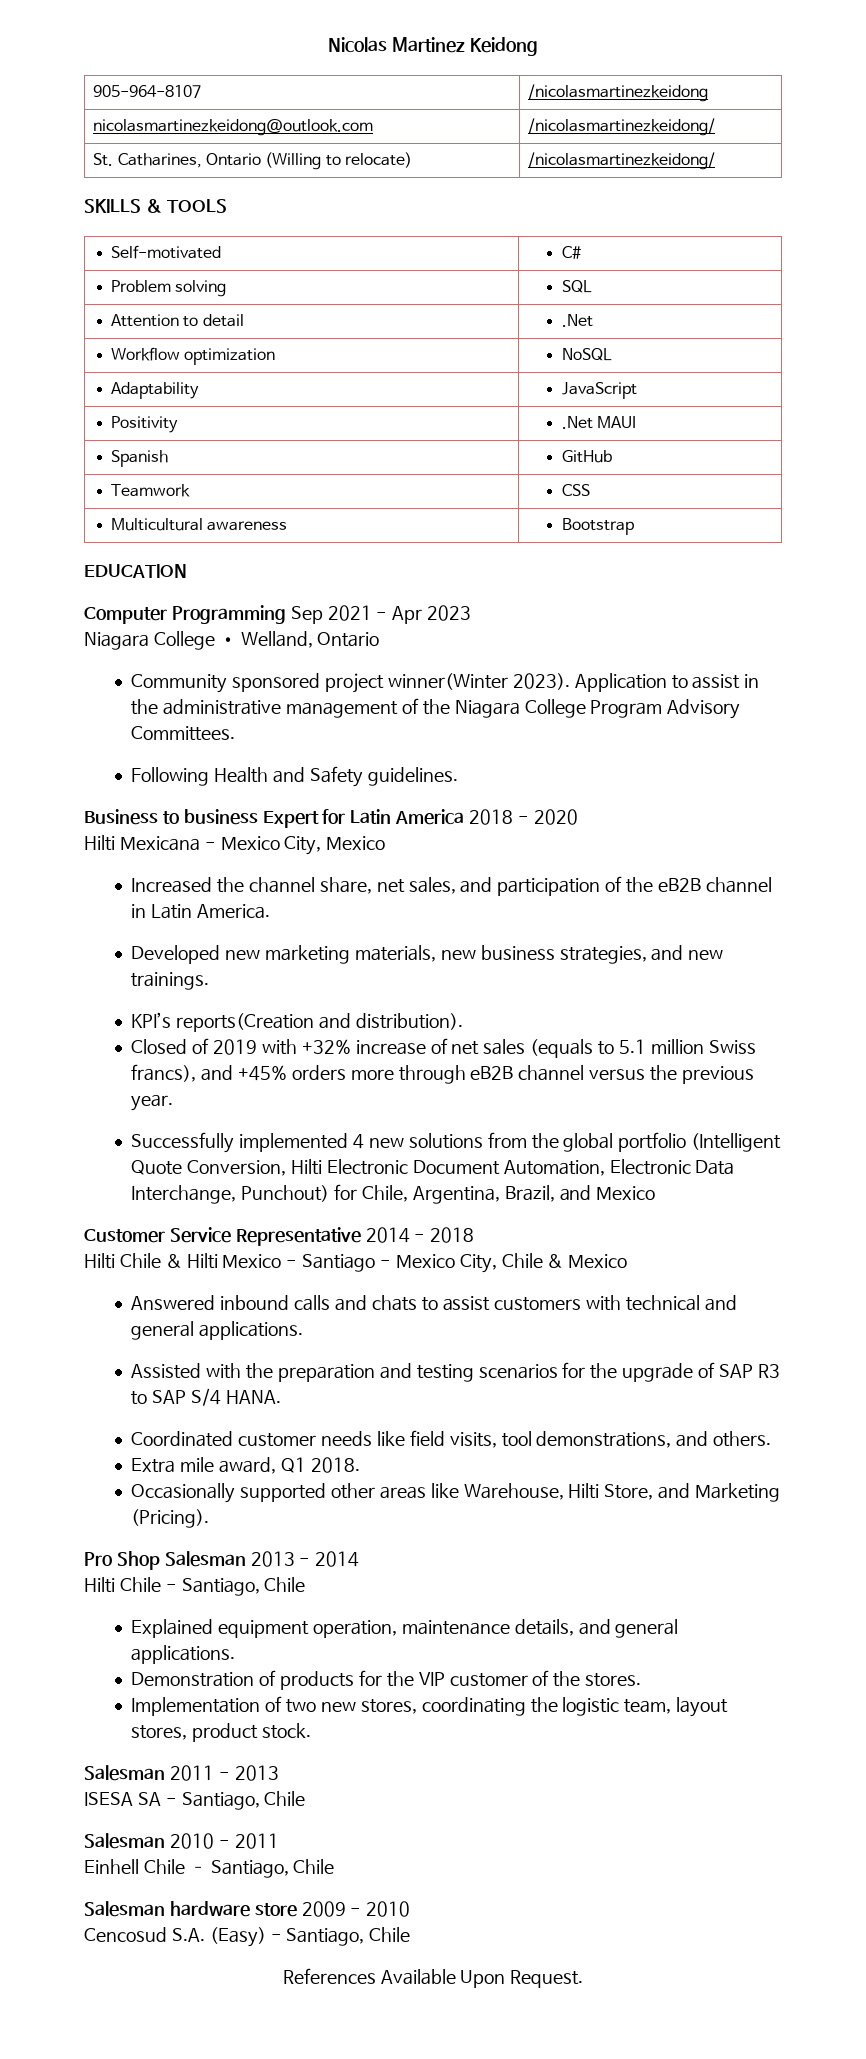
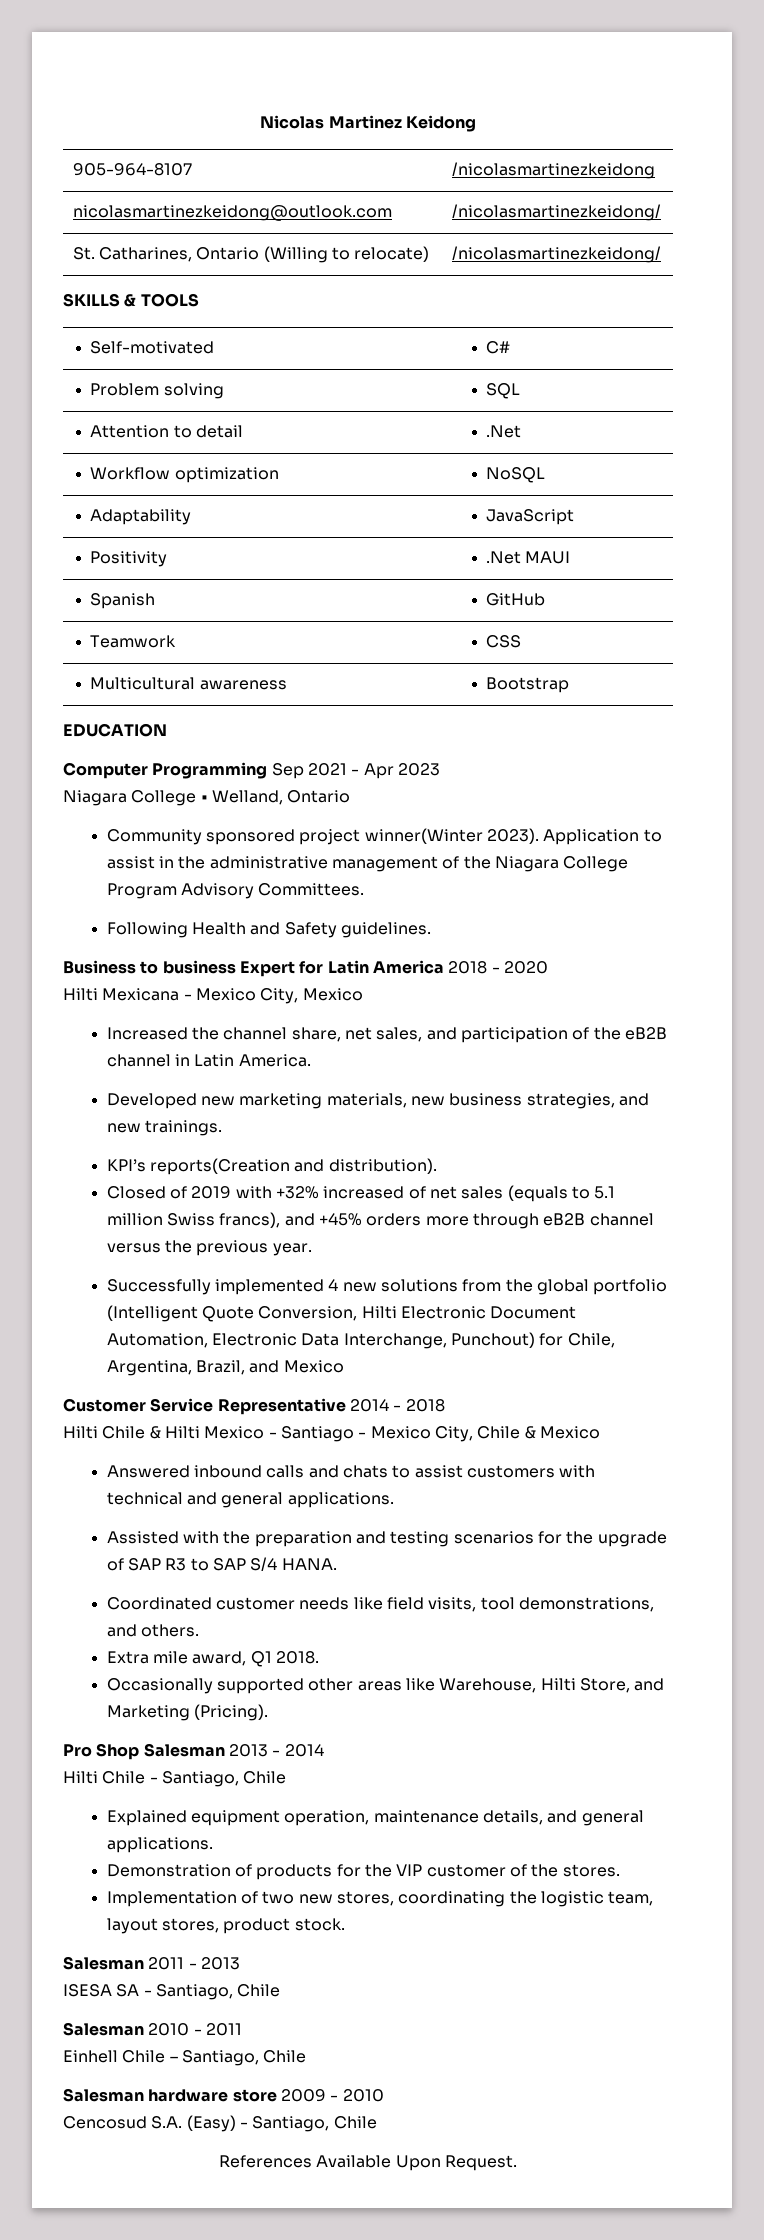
[355,1040,426,1055] increase -> [323,1186,405,1199] increased

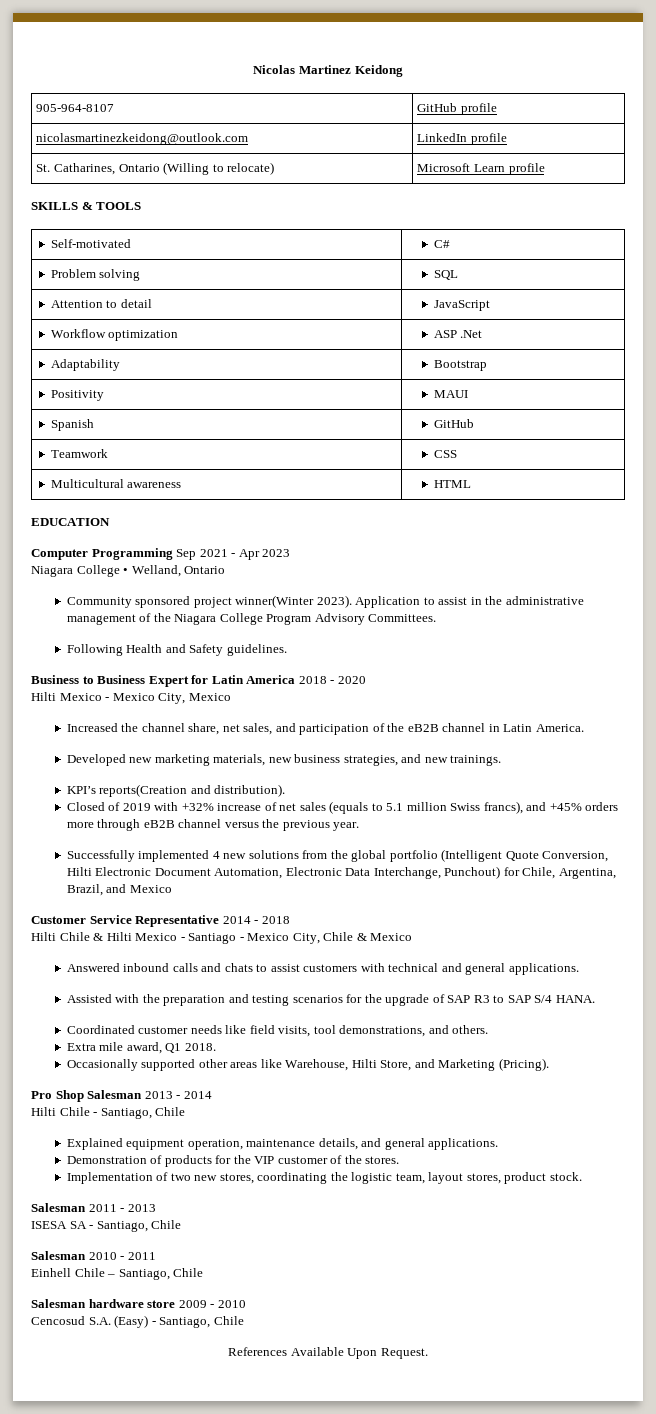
[451,162,655,179] /nicolasmartinezkeidong -> [417,103,497,115] GitHub profile
[451,204,661,221] /nicolasmartinezkeidong/ -> [417,133,507,145] LinkedIn profile
[451,246,661,263] /nicolasmartinezkeidong/ -> [417,163,545,175] Microsoft Learn profile
[486,425,522,438] .Net -> [433,300,490,311] JavaScript
[486,467,546,483] NoSQL -> [433,330,483,338] ASP .Net
[486,509,575,525] JavaScript -> [433,360,487,371] Bootstrap
[486,551,522,564] .Net -> (104, 395) none
[486,677,570,693] Bootstrap -> [433,480,471,488] HTML
[162,960,236,974] business -> [97,675,146,684] Business
[102,988,180,1001] Mexicana -> [59,693,102,701] Mexico
[323,1186,405,1199] increased -> [217,803,262,811] increase

